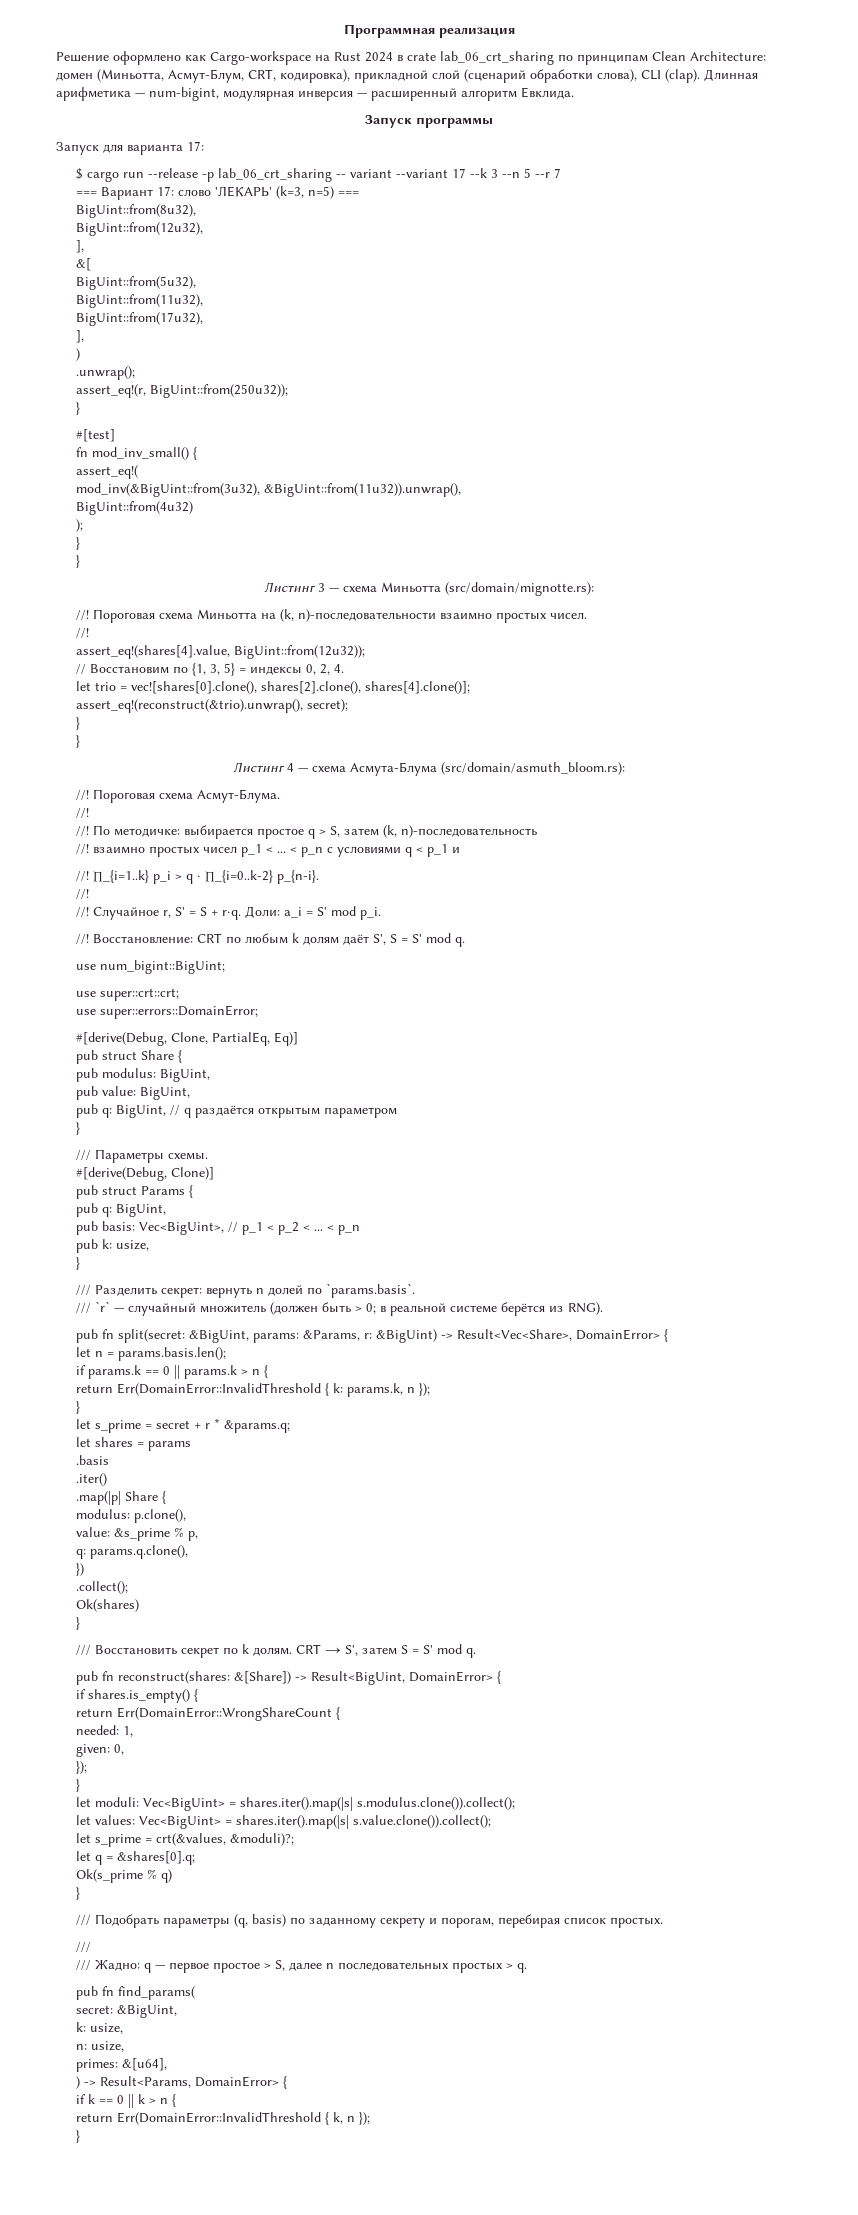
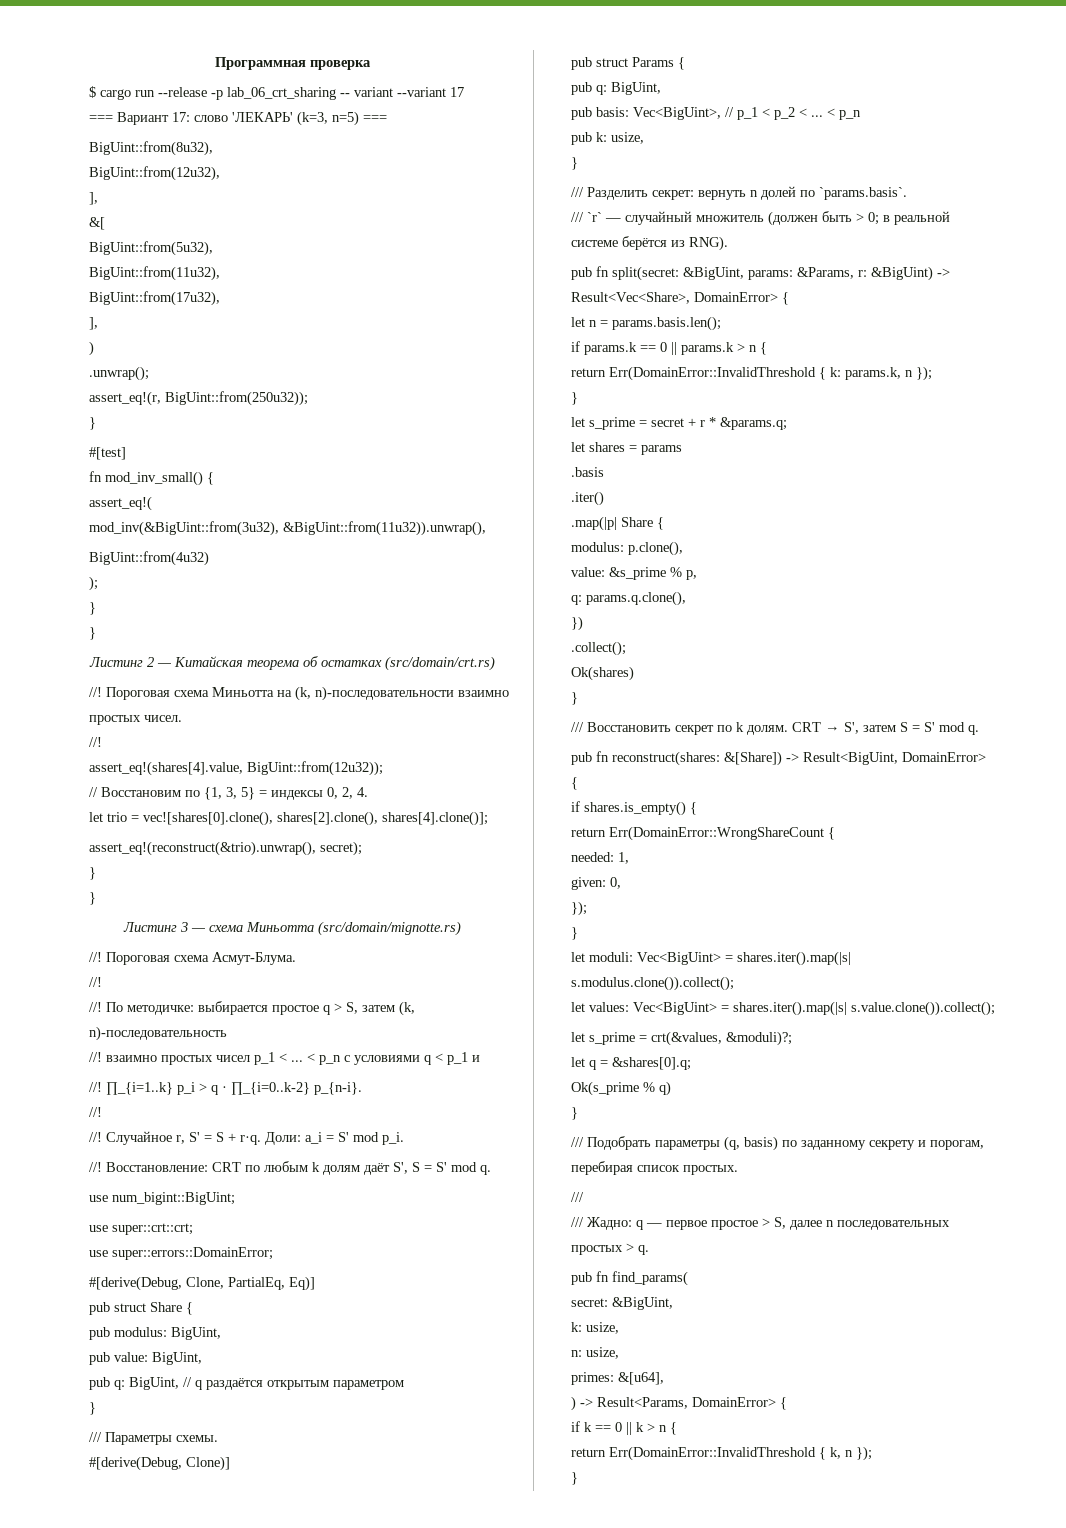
[438,27,515,38] [56,51,766,65] [56,69,758,83] [56,87,574,101] [365,115,493,128] [56,141,204,155] реализация // Решение оформлено как Cargo-workspace на Rust 2024 в crate lab_06_crt_sharing по принципам Clean Architecture: домен (Миньотта, Асмут-Блум, CRT, кодировка), прикладной слой (сценарий обработки слова), CLI (clap). Длинная арифметика — num-bigint, модулярная инверсия — расширенный алгоритм Евклида. // Запуск программы // Запуск для варианта 17: -> [309,60,371,70] проверка
[469,168,561,178] --k 3 --n 5 --r 7 -> (465, 92) none
[318,582,594,596] 3 — схема Миньотта (src/domain/mignotte.rs): -> [146,656,495,671] 2 — Китайская теорема об остатках (src/domain/crt.rs)
[287,762,625,776] 4 — схема Асмута-Блума (src/domain/asmuth_bloom.rs): -> [179,921,461,936] 3 — схема Миньотта (src/domain/mignotte.rs)

